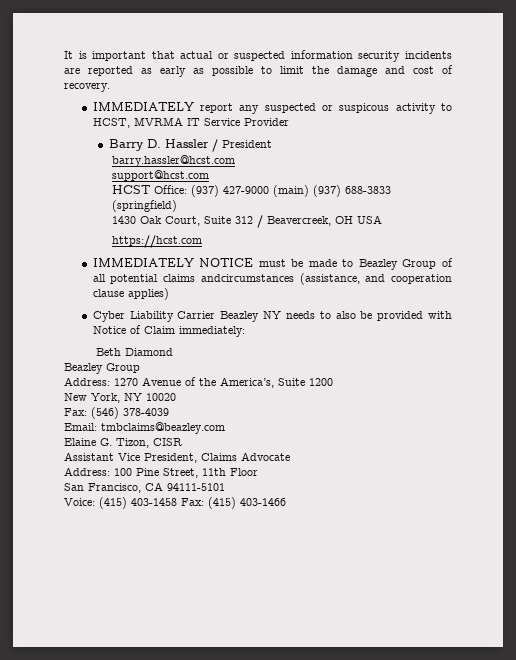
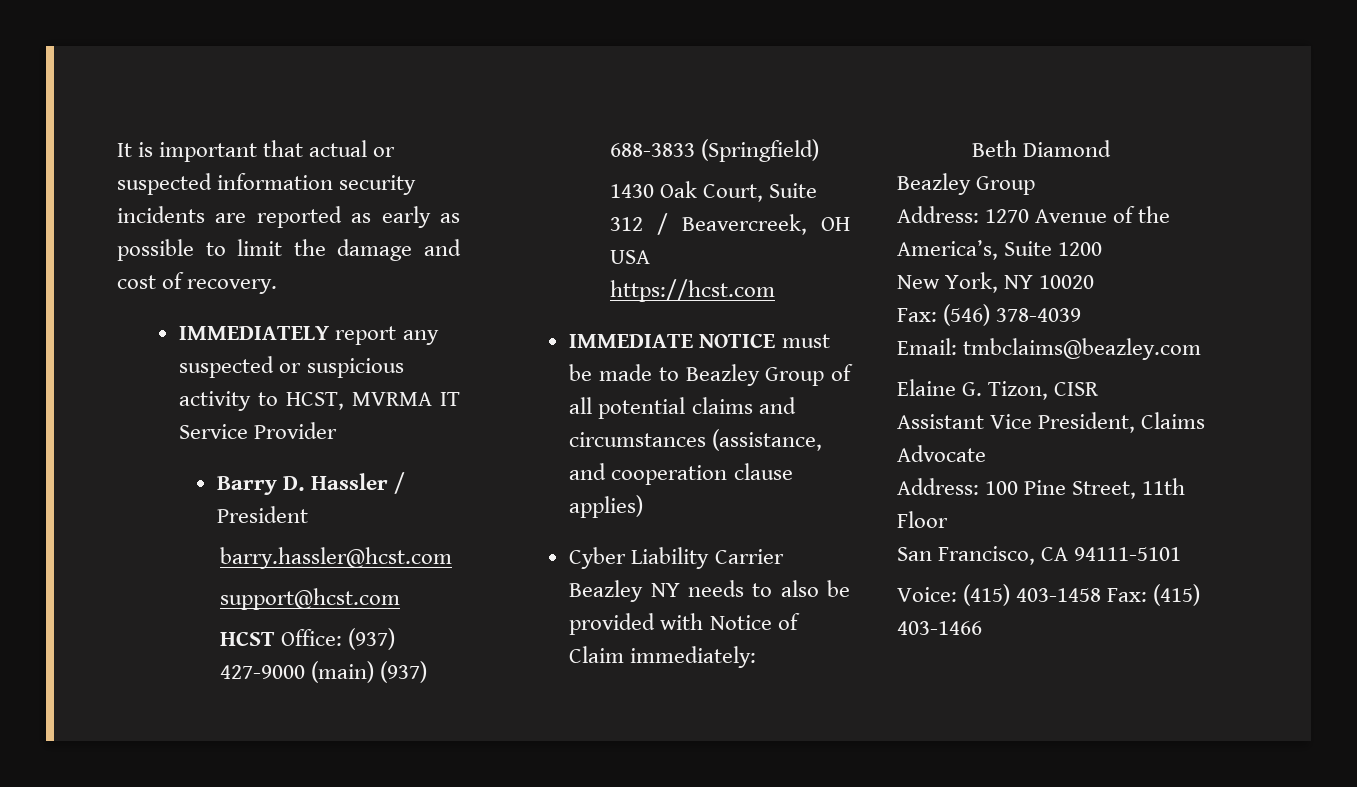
[339,103,390,113] suspicous -> [306,358,404,378] suspicious
[112,200,178,212] (springfield) -> [700,139,819,162] (Springfield)
[92,258,194,267] IMMEDIATELY -> [569,334,694,348] IMMEDIATE
[200,274,294,282] andcircumstances -> [758,397,796,414] [569,432,707,447] and circumstances

